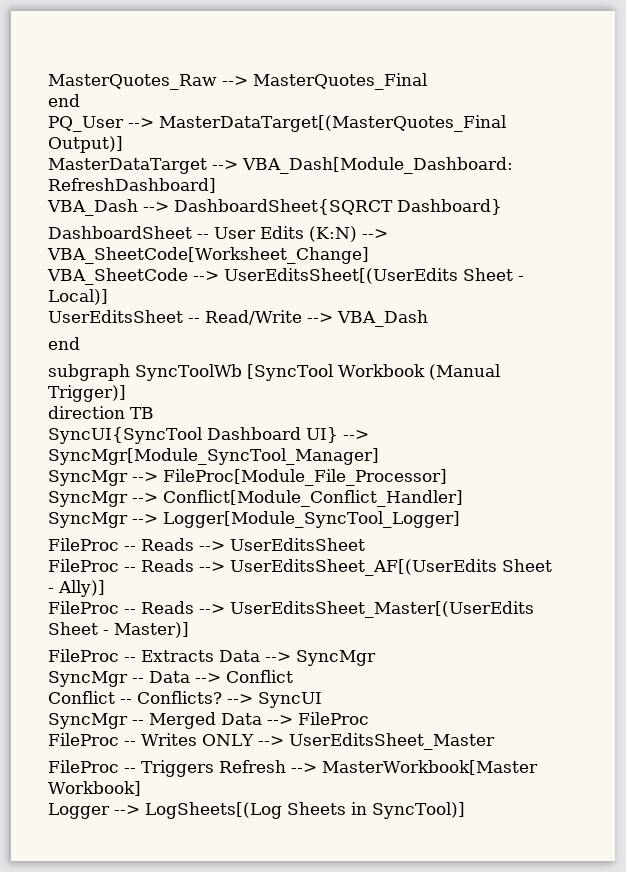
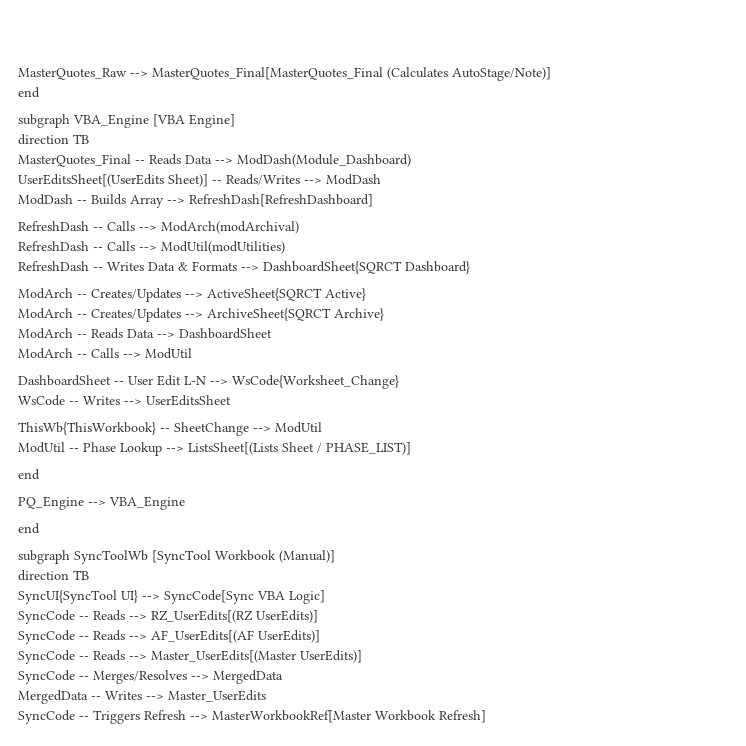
[253,73,427,90] [48,94,80,107] [48,115,506,132] [48,136,123,153] [48,157,513,174] [48,178,216,193] [47,199,502,216] [48,226,388,242] [47,247,369,264] [47,268,524,285] [48,289,108,305] [48,310,428,327] MasterQuotes_Final // end // PQ_User --> MasterDataTarget[(MasterQuotes_Final Output)] // MasterDataTarget --> VBA_Dash[Module_Dashboard: RefreshDashboard] // VBA_Dash --> DashboardSheet{SQRCT Dashboard} // DashboardSheet -- User Edits (K:N) --> VBA_SheetCode[Worksheet_Change] // VBA_SheetCode --> UserEditsSheet[(UserEdits Sheet - Local)] // UserEditsSheet -- Read/Write --> VBA_Dash -> [152,67,551,81] [18,87,40,98] [18,114,235,128] [18,134,89,145] [18,154,411,167] [18,174,381,187] [18,194,373,208] [18,221,299,234] [18,241,285,254] [18,261,470,274] [18,288,366,302] [18,308,384,322] [18,328,272,339] [18,348,192,359] [18,375,399,389] [18,395,231,406] [18,422,322,436] [18,442,411,456] [18,469,40,480] [18,496,185,510] MasterQuotes_Final[MasterQuotes_Final (Calculates AutoStage/Note)] // end // subgraph VBA_Engine [VBA Engine] // direction TB // MasterQuotes_Final -- Reads Data --> ModDash(Module_Dashboard) // UserEditsSheet[(UserEdits Sheet)] -- Reads/Writes --> ModDash // ModDash -- Builds Array --> RefreshDash[RefreshDashboard] // RefreshDash -- Calls --> ModArch(modArchival) // RefreshDash -- Calls --> ModUtil(modUtilities) // RefreshDash -- Writes Data & Formats --> DashboardSheet{SQRCT Dashboard} // ModArch -- Creates/Updates --> ActiveSheet{SQRCT Active} // ModArch -- Creates/Updates --> ArchiveSheet{SQRCT Archive} // ModArch -- Reads Data --> DashboardSheet // ModArch -- Calls --> ModUtil // DashboardSheet -- User Edit L-N --> WsCode{Worksheet_Change} // WsCode -- Writes --> UserEditsSheet // ThisWb{ThisWorkbook} -- SheetChange --> ModUtil // ModUtil -- Phase Lookup --> ListsSheet[(Lists Sheet / PHASE_LIST)] // end // PQ_Engine --> VBA_Engine
[428,364,500,380] [48,385,126,402] (Manual Trigger)] -> [279,550,335,563] (Manual)]
[206,427,301,440] Dashboard -> (117, 597) none
[48,448,379,465] [48,469,447,486] [48,490,463,507] [48,511,460,528] [48,538,365,551] [48,559,552,576] [48,580,105,597] [48,601,534,618] [48,622,189,638] [48,649,376,666] [48,670,293,687] [48,691,322,708] [48,712,369,729] [48,733,495,750] [48,760,538,777] [48,781,141,796] [48,802,465,819] SyncMgr[Module_SyncTool_Manager] // SyncMgr --> FileProc[Module_File_Processor] // SyncMgr --> Conflict[Module_Conflict_Handler] // SyncMgr --> Logger[Module_SyncTool_Logger] // FileProc -- Reads --> UserEditsSheet // FileProc -- Reads --> UserEditsSheet_AF[(UserEdits Sheet - Ally)] // FileProc -- Reads --> UserEditsSheet_Master[(UserEdits Sheet - Master)] // FileProc -- Extracts Data --> SyncMgr // SyncMgr -- Data --> Conflict // Conflict -- Conflicts? --> SyncUI // SyncMgr -- Merged Data --> FileProc // FileProc -- Writes ONLY --> UserEditsSheet_Master // FileProc -- Triggers Refresh --> MasterWorkbook[Master Workbook] // Logger --> LogSheets[(Log Sheets in SyncTool)] -> [164,590,325,604] [18,610,318,624] [18,630,320,644] [18,650,362,664] [18,670,283,684] [18,690,266,704] [18,710,486,724] SyncCode[Sync VBA Logic] // SyncCode -- Reads --> RZ_UserEdits[(RZ UserEdits)] // SyncCode -- Reads --> AF_UserEdits[(AF UserEdits)] // SyncCode -- Reads --> Master_UserEdits[(Master UserEdits)] // SyncCode -- Merges/Resolves --> MergedData // MergedData -- Writes --> Master_UserEdits // SyncCode -- Triggers Refresh --> MasterWorkbookRef[Master Workbook Refresh]

